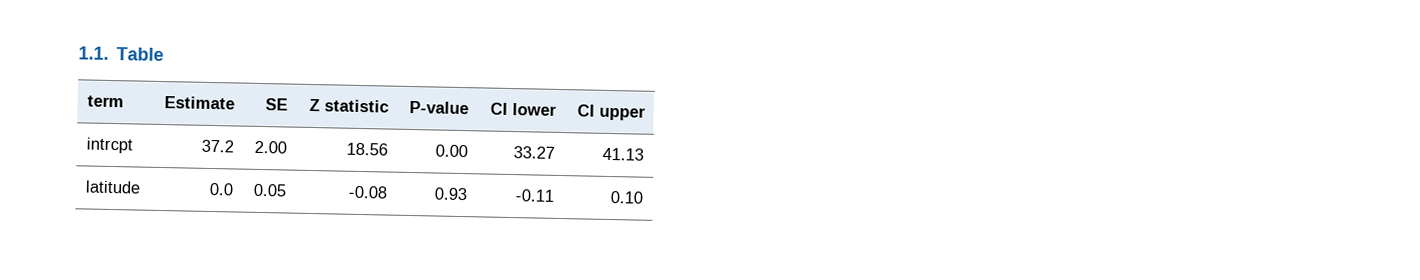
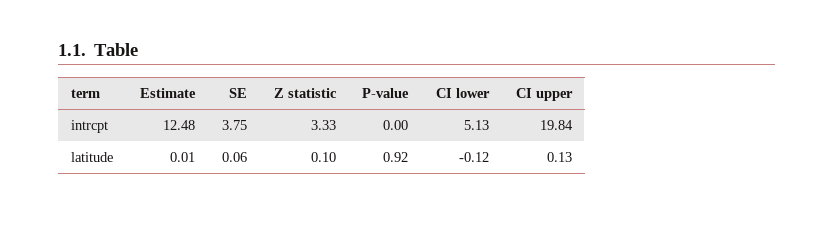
[200,139,234,153] [253,140,287,154] [345,142,388,156] 37.2 | 2.00 | 18.56 -> [163,120,196,130] [222,120,248,130] [311,120,337,130] 12.48 | 3.75 | 3.33
[512,146,555,159] [601,147,644,161] 33.27 | 41.13 -> [464,120,490,130] [540,120,574,130] 5.13 | 19.84
[208,182,234,196] [252,183,287,197] [347,185,388,199] [433,187,467,201] [514,189,554,202] [609,191,643,204] 0.0 | 0.05 | -0.08 | 0.93 | -0.11 | 0.10 -> [170,152,196,162] [222,152,248,162] [311,152,337,162] [383,152,409,162] [459,152,490,162] [547,152,573,162] 0.01 | 0.06 | 0.10 | 0.92 | -0.12 | 0.13

